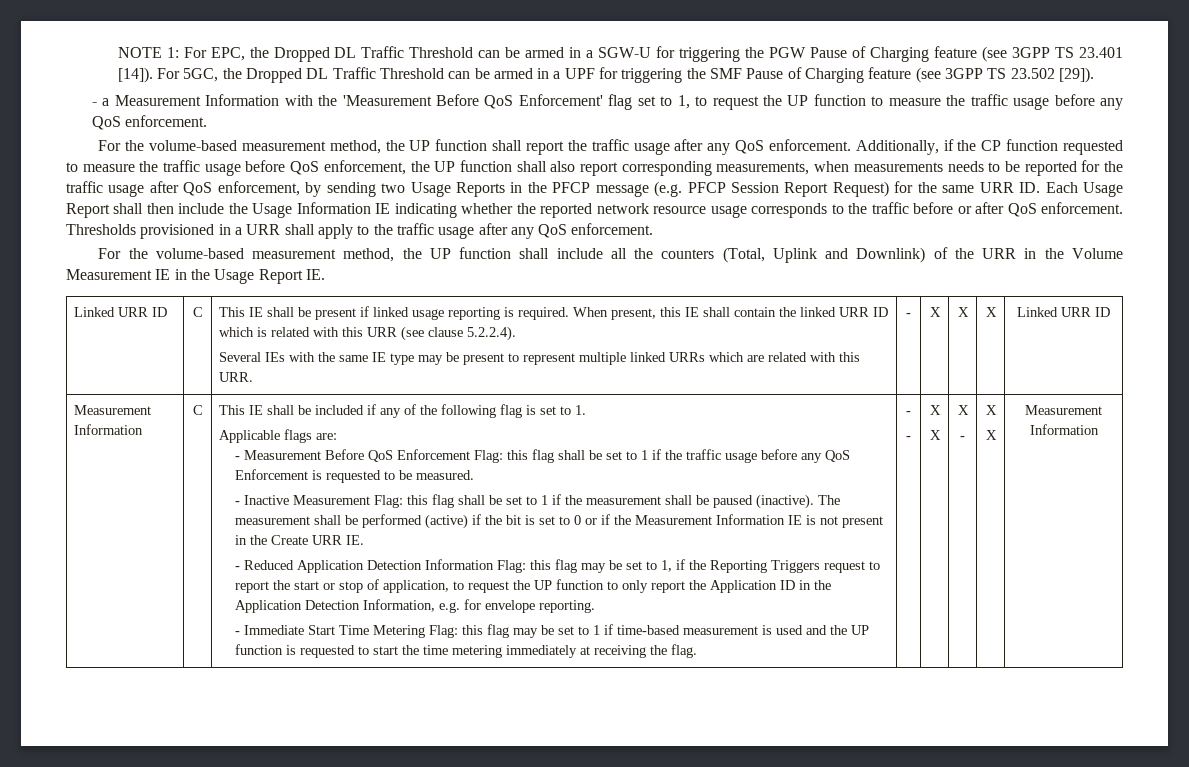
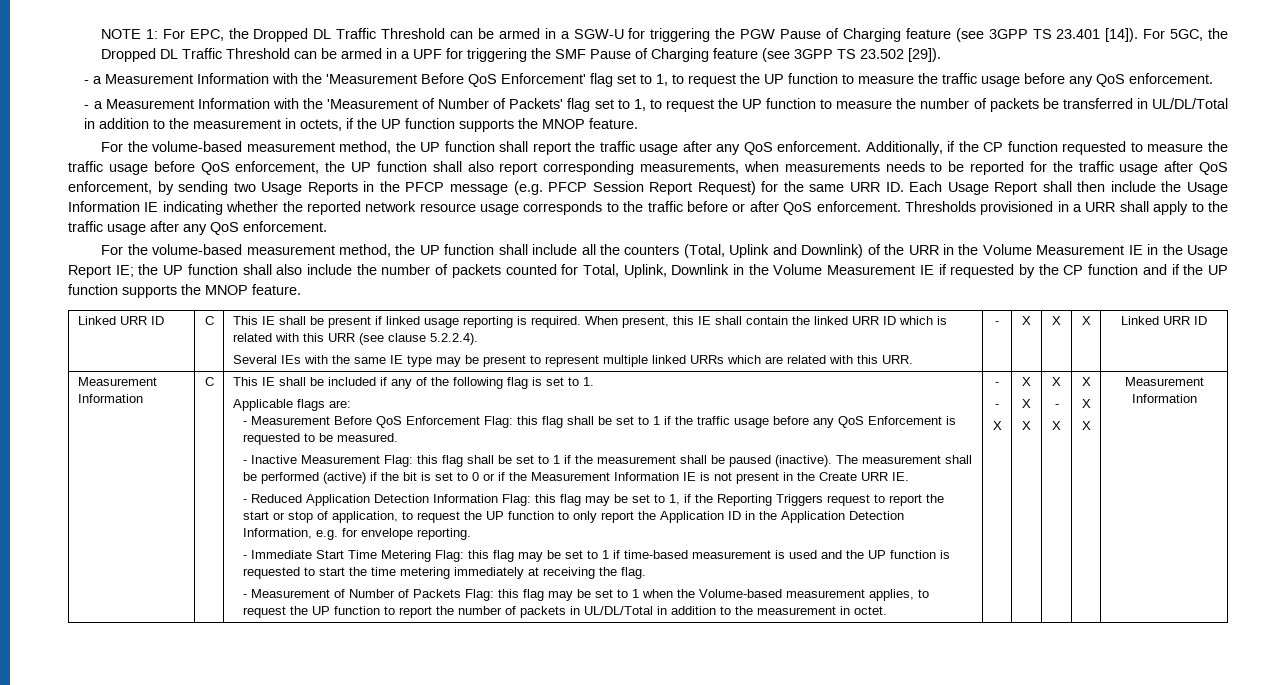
(208, 121) none -> [84,98,1229,112] [84,118,639,132] // - a Measurement Information with the 'Measurement of Number of Packets' flag set to 1, to request the UP function to measure the number of packets be transferred in UL/DL/Total in addition to the measurement in octets, if the UP function supports the MNOP feature.
[305,269,325,280] IE. -> [115,264,1229,278] [68,284,301,298] IE; the UP function shall also include the number of packets counted for Total, Uplink, Downlink in the Volume Measurement IE if requested by the CP function and if the UP function supports the MNOP feature.
(697, 651) none -> [242,589,929,601] [242,606,887,618] // - Measurement of Number of Packets Flag: this flag may be set to 1 when the Volume-based measurement applies, to request the UP function to report the number of packets in UL/DL/Total in addition to the measurement in octet.
[929,405,941,415] [929,430,941,440] | X // X -> [992,421,1002,430] [1022,377,1031,386] [1022,399,1031,408] [1022,421,1031,430] // X | X // X // X
[985,405,997,415] [985,430,997,440] | X // X -> [1052,421,1061,430] [1081,377,1091,386] [1081,399,1091,408] [1081,421,1091,430] // X | X // X // X

